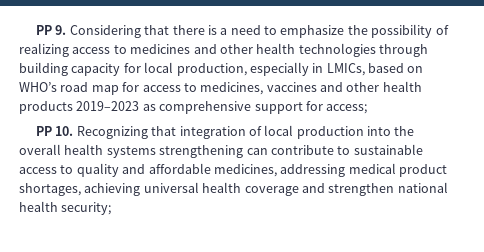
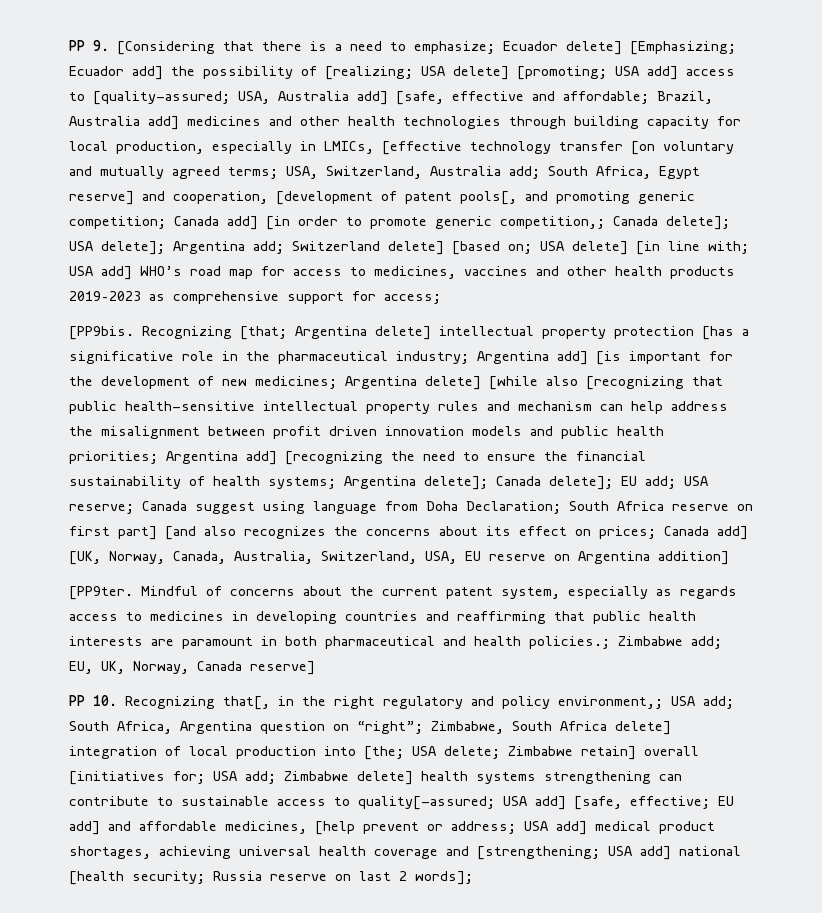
[69,25,141,38] Considering -> [117,41,215,55] [Considering
[280,24,449,38] [19,43,127,57] emphasize the possibility of realizing access to -> [414,41,736,55] [69,66,735,80] [69,91,713,105] [69,116,179,130] emphasize; Ecuador delete] [Emphasizing; Ecuador add] the possibility of [realizing; USA delete] [promoting; USA add] access to [quality-assured; USA, Australia add] [safe, effective and affordable; Brazil, Australia add]
[368,63,424,73] based on -> [382,141,734,155] [69,166,700,179] [69,191,695,205] [69,216,730,230] [69,241,749,255] [69,266,132,280] [effective technology transfer [on voluntary and mutually agreed terms; USA, Switzerland, Australia add; South Africa, Egypt reserve] and cooperation, [development of patent pools[, and promoting generic competition; Canada add] [in order to promote generic competition,; Canada delete]; USA delete]; Argentina add; Switzerland delete] [based on; USA delete] [in line with; USA add]
[36,126,177,139] PP 10. Recognizing that -> [69,326,749,340] [69,351,733,365] [69,376,723,390] [69,401,728,414] [69,426,664,439] [69,451,646,465] [69,476,708,490] [69,501,753,514] [69,526,748,540] [69,551,729,565] [69,586,737,600] [69,611,696,624] [69,636,722,649] [69,661,315,675] [69,695,734,710] [69,721,671,735] [PP9bis. Recognizing [that; Argentina delete] intellectual property protection [has a significative role in the pharmaceutical industry; Argentina add] [is important for the development of new medicines; Argentina delete] [while also [recognizing that public health-sensitive intellectual property rules and mechanism can help address the misalignment between profit driven innovation models and public health priorities; Argentina add] [recognizing the need to ensure the financial sustainability of health systems; Argentina delete]; Canada delete]; EU add; USA reserve; Canada suggest using language from Doha Declaration; South Africa reserve on first part] [and also recognizes the concerns about its effect on prices; Canada add] [UK, Norway, Canada, Australia, Switzerland, USA, EU reserve on Argentina addition] // [PP9ter. Mindful of concerns about the current patent system, especially as regards access to medicines in developing countries and reaffirming that public health interests are paramount in both pharmaceutical and health policies.; Zimbabwe add; EU, UK, Norway, Canada reserve] // PP 10. Recognizing that[, in the right regulatory and policy environment,; USA add; South Africa, Argentina question on “right”; Zimbabwe, South Africa delete]
[394,126,415,136] [19,144,61,155] the overall -> [364,746,699,760] [69,771,413,785] [the; USA delete; Zimbabwe retain] overall [initiatives for; USA add; Zimbabwe delete]
[76,163,346,177] quality and affordable medicines, addressing -> [358,796,734,810] [69,821,587,835] quality[-assured; USA add] [safe, effective; EU add] and affordable medicines, [help prevent or address; USA add]
[328,182,448,196] [19,201,112,215] strengthen national health security; -> [477,846,741,860] [69,871,473,885] [strengthening; USA add] national [health security; Russia reserve on last 2 words];

